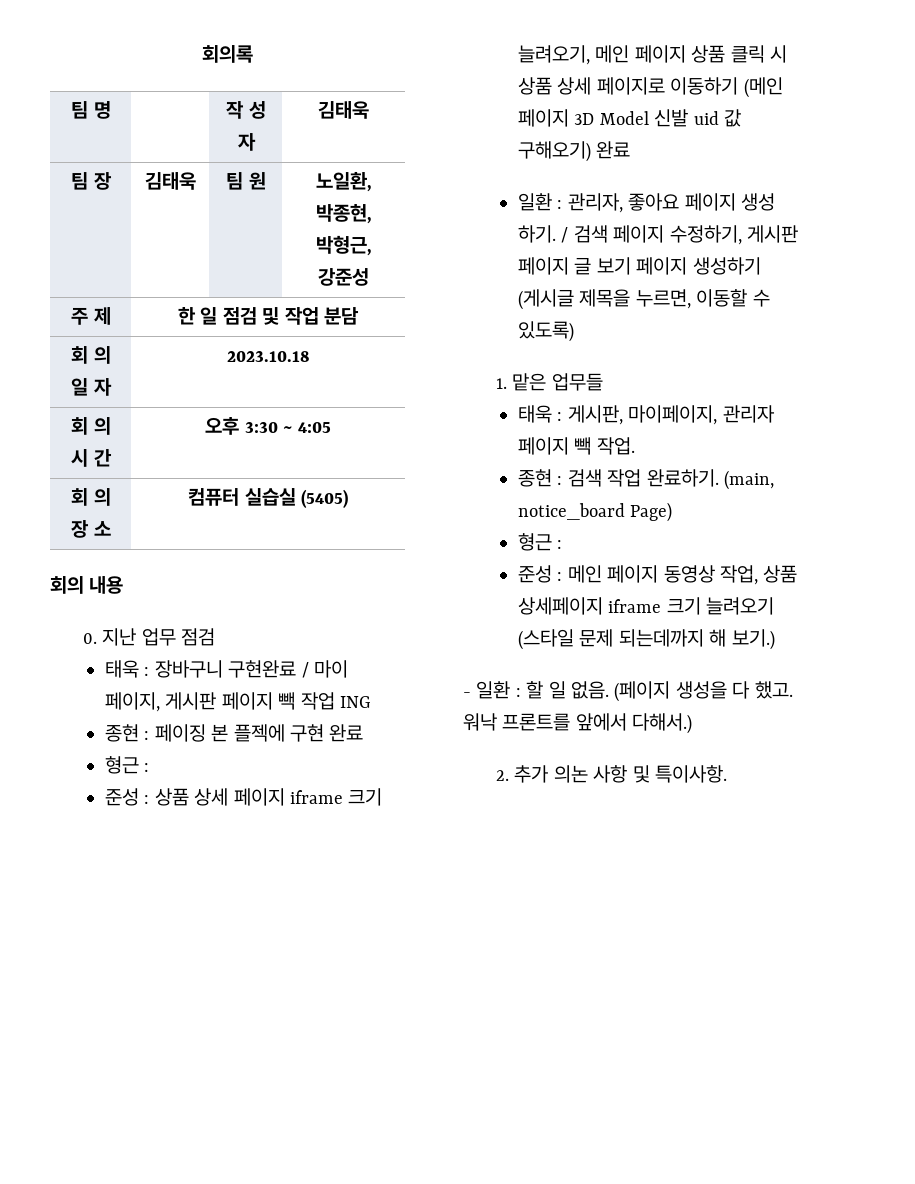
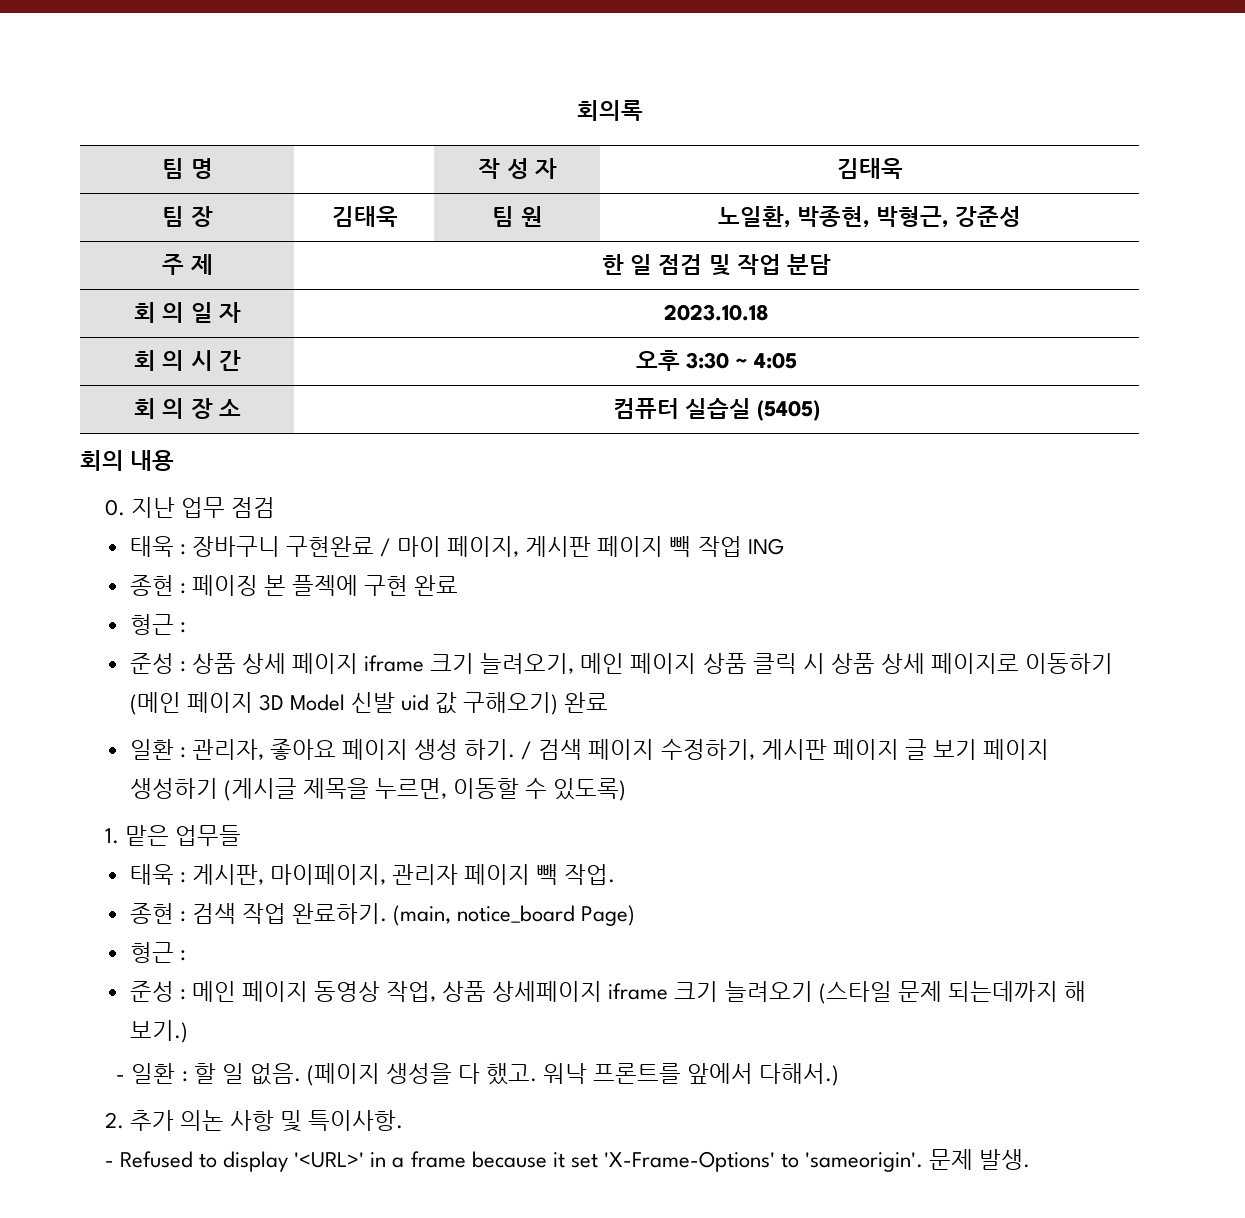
(728, 774) none -> [104,1149,1031,1172] // - Refused to display '<URL>' in a frame because it set 'X-Frame-Options' to 'sameorigin'. 문제 발생.

